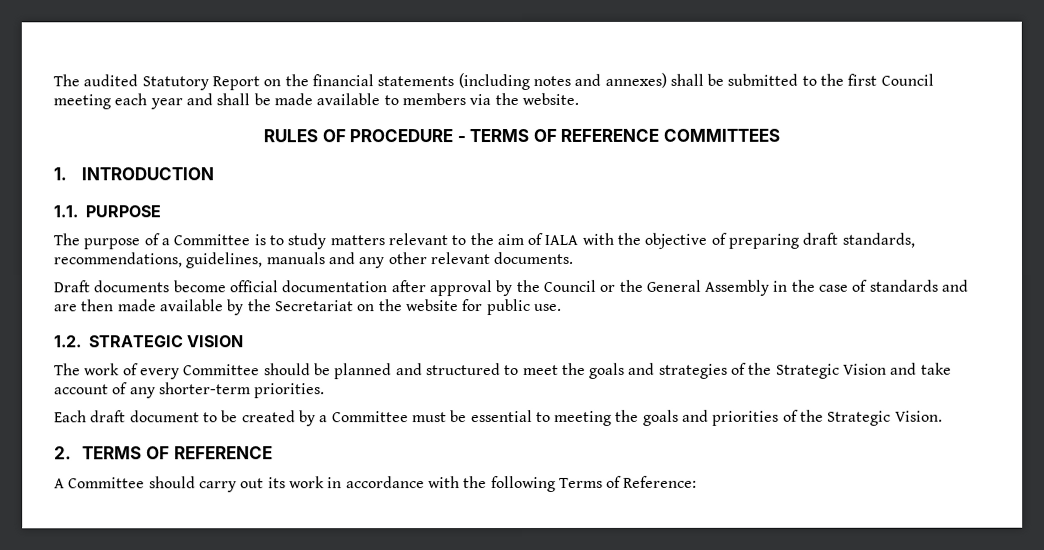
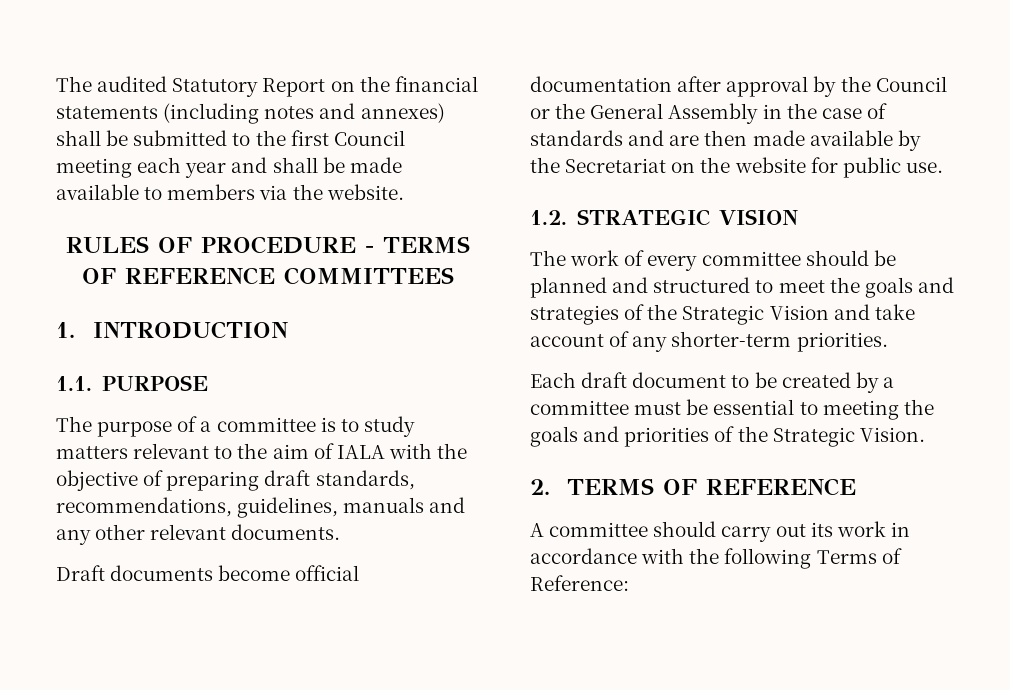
[173,234,251,246] Committee -> [216,417,316,432] committee
[183,364,261,376] Committee -> [701,251,801,266] committee
[331,411,409,423] Committee -> [530,400,629,415] committee
[68,477,146,489] Committee -> [549,522,649,537] committee

